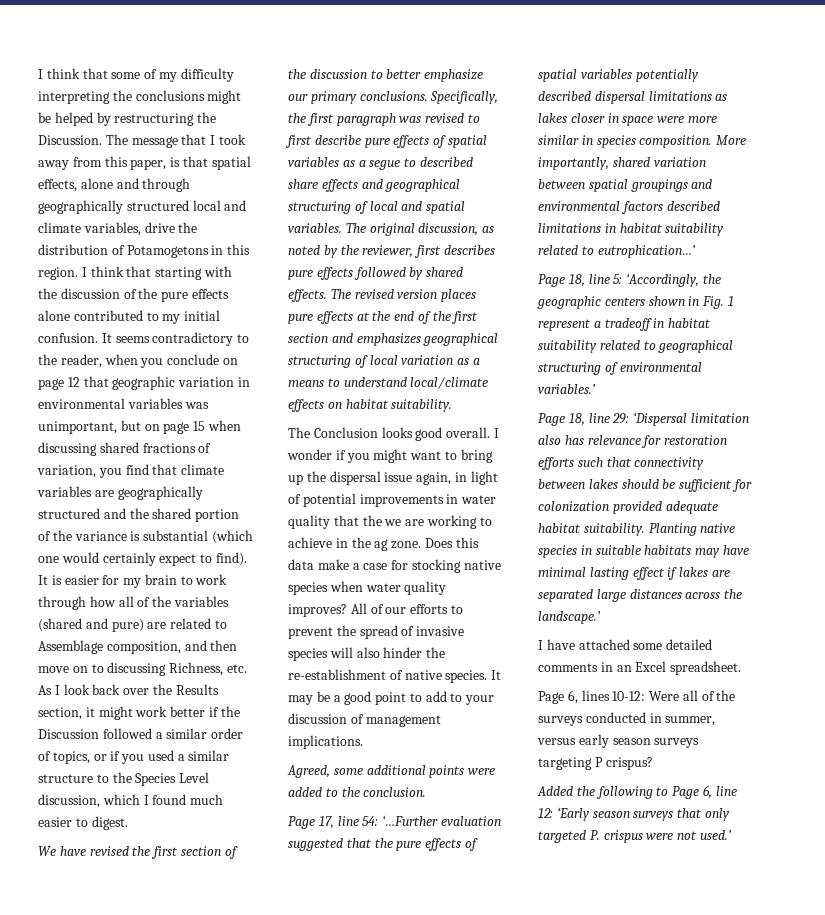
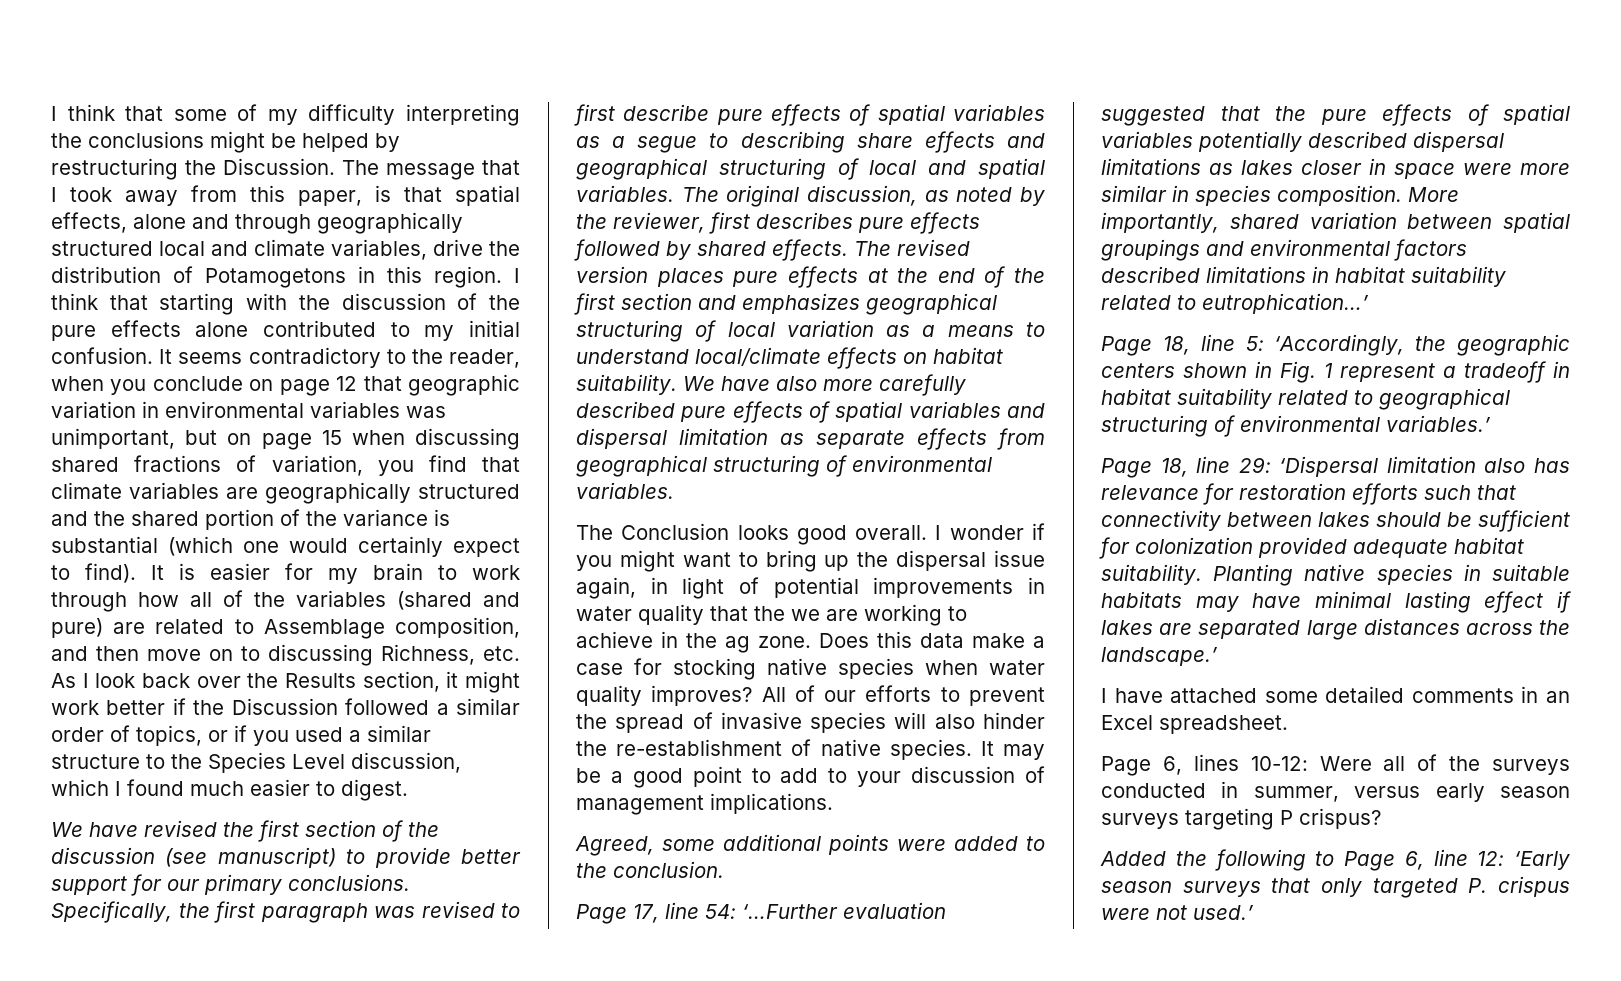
[370,69,484,82] to better emphasize -> [165,847,521,868] [51,874,162,896] (see manuscript) to provide better support for
[419,157,473,167] described -> [740,131,845,153] describing
(453, 405) none -> [683,374,966,396] [576,401,1045,423] [576,428,1045,450] [576,455,992,477] [576,482,674,499] We have also more carefully described pure effects of spatial variables and dispersal limitation as separate effects from geographical structuring of environmental variables.

